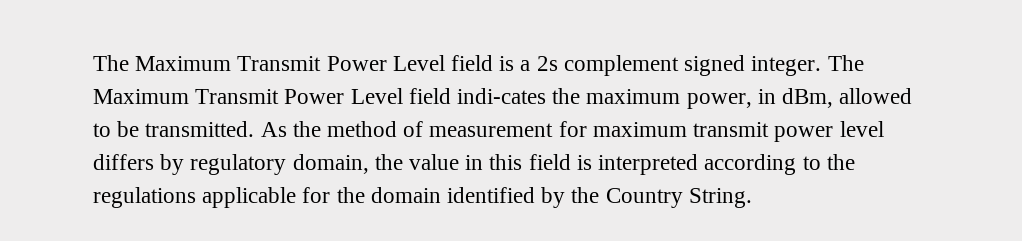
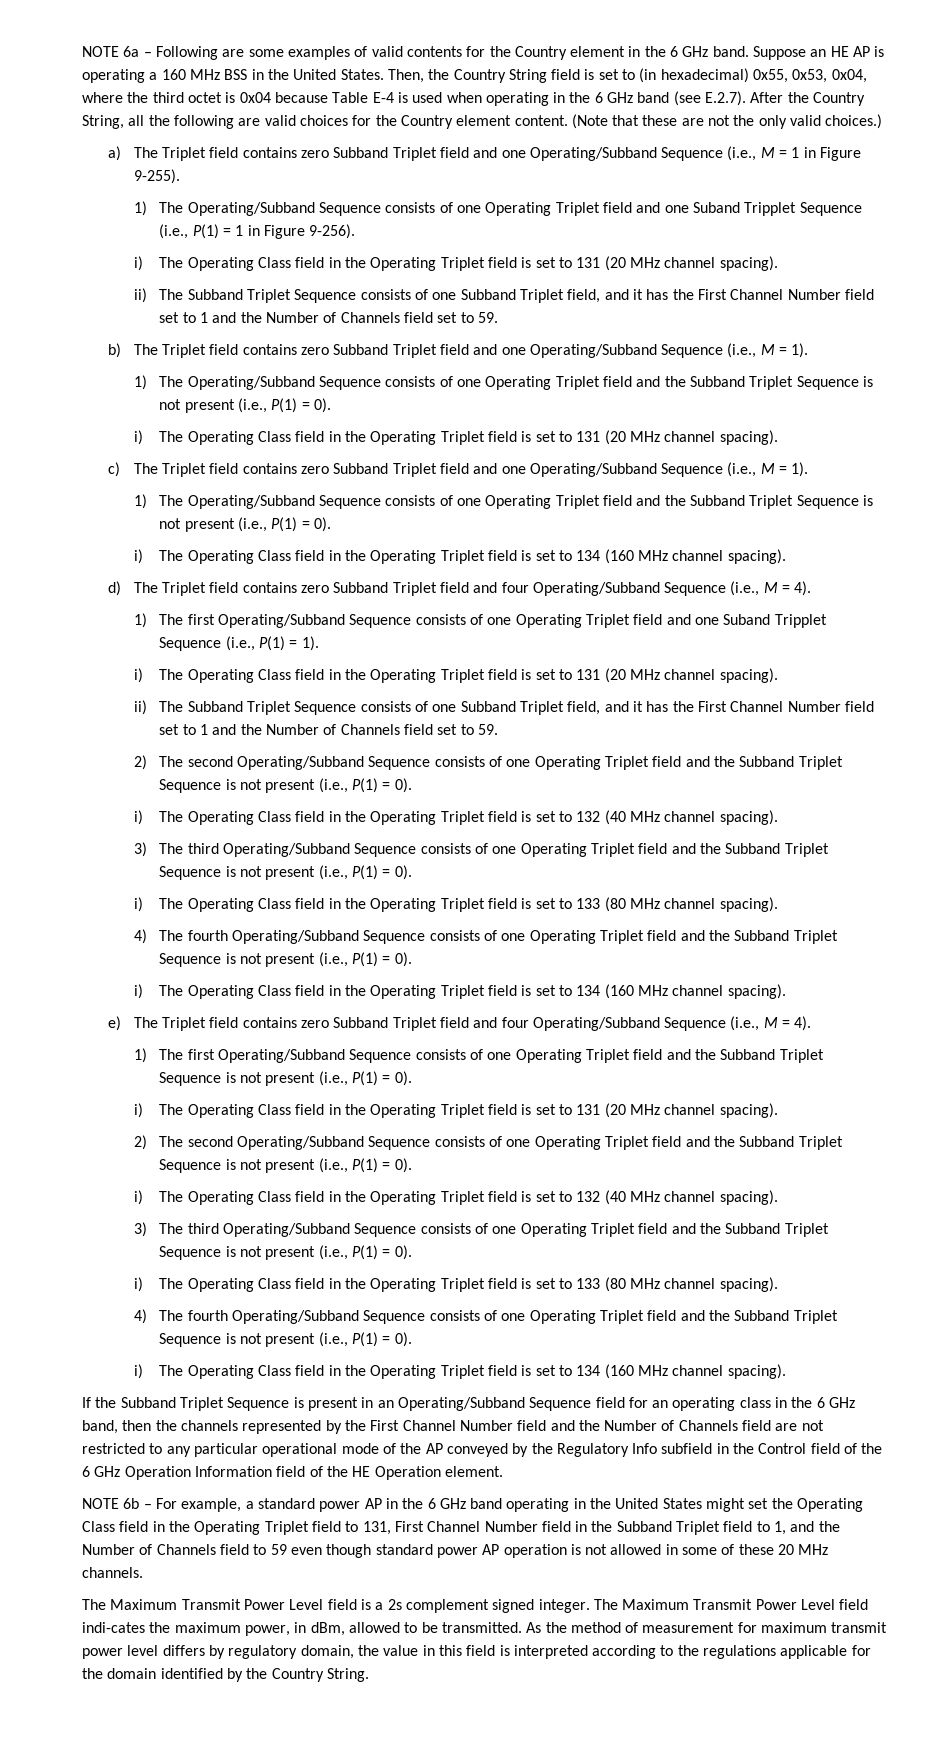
(93, 63) none -> [82,46,885,60] [82,68,867,83] [82,91,866,106] [82,114,883,129] [107,146,862,161] [133,169,180,184] [133,201,862,216] [159,224,356,239] [133,256,778,271] [133,288,874,303] [159,312,498,323] [107,343,809,358] [133,375,873,390] [159,398,332,413] [133,430,778,445] [107,462,809,477] [133,494,873,509] [159,517,332,532] [133,549,786,564] [107,581,812,596] [133,613,827,628] [159,636,319,651] [133,668,778,683] [133,700,874,715] [159,724,498,735] [133,755,843,770] [159,778,412,793] [133,810,778,825] [133,842,829,857] [159,865,412,880] [133,897,778,912] [133,929,838,944] [159,952,412,967] [133,984,786,999] [107,1016,812,1031] [133,1048,824,1063] [159,1071,412,1086] [133,1103,778,1118] [133,1135,843,1150] [159,1158,412,1173] [133,1190,778,1205] [133,1222,829,1237] [159,1245,412,1260] [133,1277,778,1292] [133,1309,838,1324] [159,1332,412,1347] [133,1364,786,1379] [82,1397,856,1411] [82,1420,824,1434] [82,1443,883,1457] [82,1466,503,1480] [82,1498,864,1512] [82,1521,840,1535] [82,1544,829,1558] [82,1567,143,1578] NOTE 6a – Following are some examples of valid contents for the Country element in the 6 GHz band. Suppose an HE AP is operating a 160 MHz BSS in the United States. Then, the Country String field is set to (in hexadecimal) 0x55, 0x53, 0x04, where the third octet is 0x04 because Table E-4 is used when operating in the 6 GHz band (see E.2.7). After the Country String, all the following are valid choices for the Country element content. (Note that these are not the only valid choices.) // a) The Triplet field contains zero Subband Triplet field and one Operating/Subband Sequence (i.e., M = 1 in Figure 9-255). // 1) The Operating/Subband Sequence consists of one Operating Triplet field and one Suband Tripplet Sequence (i.e., P(1) = 1 in Figure 9-256). // i) The Operating Class field in the Operating Triplet field is set to 131 (20 MHz channel spacing). // ii) The Subband Triplet Sequence consists of one Subband Triplet field, and it has the First Channel Number field set to 1 and the Number of Channels field set to 59. // b) The Triplet field contains zero Subband Triplet field and one Operating/Subband Sequence (i.e., M = 1). // 1) The Operating/Subband Sequence consists of one Operating Triplet field and the Subband Triplet Sequence is not present (i.e., P(1) = 0). // i) The Operating Class field in the Operating Triplet field is set to 131 (20 MHz channel spacing). // c) The Triplet field contains zero Subband Triplet field and one Operating/Subband Sequence (i.e., M = 1). // 1) The Operating/Subband Sequence consists of one Operating Triplet field and the Subband Triplet Sequence is not present (i.e., P(1) = 0). // i) The Operating Class field in the Operating Triplet field is set to 134 (160 MHz channel spacing). // d) The Triplet field contains zero Subband Triplet field and four Operating/Subband Sequence (i.e., M = 4). // 1) The first Operating/Subband Sequence consists of one Operating Triplet field and one Suband Tripplet Sequence (i.e., P(1) = 1). // i) The Operating Class field in the Operating Triplet field is set to 131 (20 MHz channel spacing). // ii) The Subband Triplet Sequence consists of one Subband Triplet field, and it has the First Channel Number field set to 1 and the Number of Channels field set to 59. // 2) The second Operating/Subband Sequence consists of one Operating Triplet field and the Subband Triplet Sequence is not present (i.e., P(1) = 0). // i) The Operating Class field in the Operating Triplet field is set to 132 (40 MHz channel spacing). // 3) The third Operating/Subband Sequence consists of one Operating Triplet field and the Subband Triplet Sequence is not present (i.e., P(1) = 0). // i) The Operating Class field in the Operating Triplet field is set to 133 (80 MHz channel spacing). // 4) The fourth Operating/Subband Sequence consists of one Operating Triplet field and the Subband Triplet Sequence is not present (i.e., P(1) = 0). // i) The Operating Class field in the Operating Triplet field is set to 134 (160 MHz channel spacing). // e) The Triplet field contains zero Subband Triplet field and four Operating/Subband Sequence (i.e., M = 4). // 1) The first Operating/Subband Sequence consists of one Operating Triplet field and the Subband Triplet Sequence is not present (i.e., P(1) = 0). // i) The Operating Class field in the Operating Triplet field is set to 131 (20 MHz channel spacing). // 2) The second Operating/Subband Sequence consists of one Operating Triplet field and the Subband Triplet Sequence is not present (i.e., P(1) = 0). // i) The Operating Class field in the Operating Triplet field is set to 132 (40 MHz channel spacing). // 3) The third Operating/Subband Sequence consists of one Operating Triplet field and the Subband Triplet Sequence is not present (i.e., P(1) = 0). // i) The Operating Class field in the Operating Triplet field is set to 133 (80 MHz channel spacing). // 4) The fourth Operating/Subband Sequence consists of one Operating Triplet field and the Subband Triplet Sequence is not present (i.e., P(1) = 0). // i) The Operating Class field in the Operating Triplet field is set to 134 (160 MHz channel spacing). // If the Subband Triplet Sequence is present in an Operating/Subband Sequence field for an operating class in the 6 GHz band, then the channels represented by the First Channel Number field and the Number of Channels field are not restricted to any particular operational mode of the AP conveyed by the Regulatory Info subfield in the Control field of the 6 GHz Operation Information field of the HE Operation element. // NOTE 6b – For example, a standard power AP in the 6 GHz band operating in the United States might set the Operating Class field in the Operating Triplet field to 131, First Channel Number field in the Subband Triplet field to 1, and the Number of Channels field to 59 even though standard power AP operation is not allowed in some of these 20 MHz channels. //

